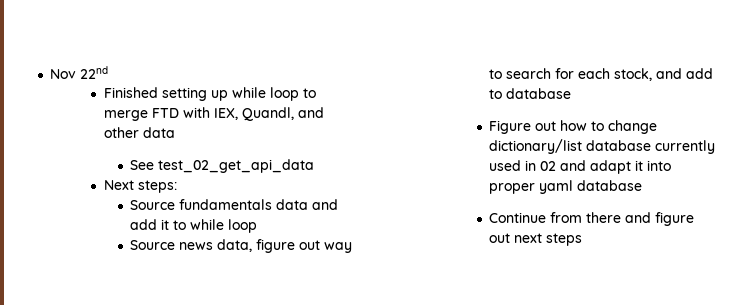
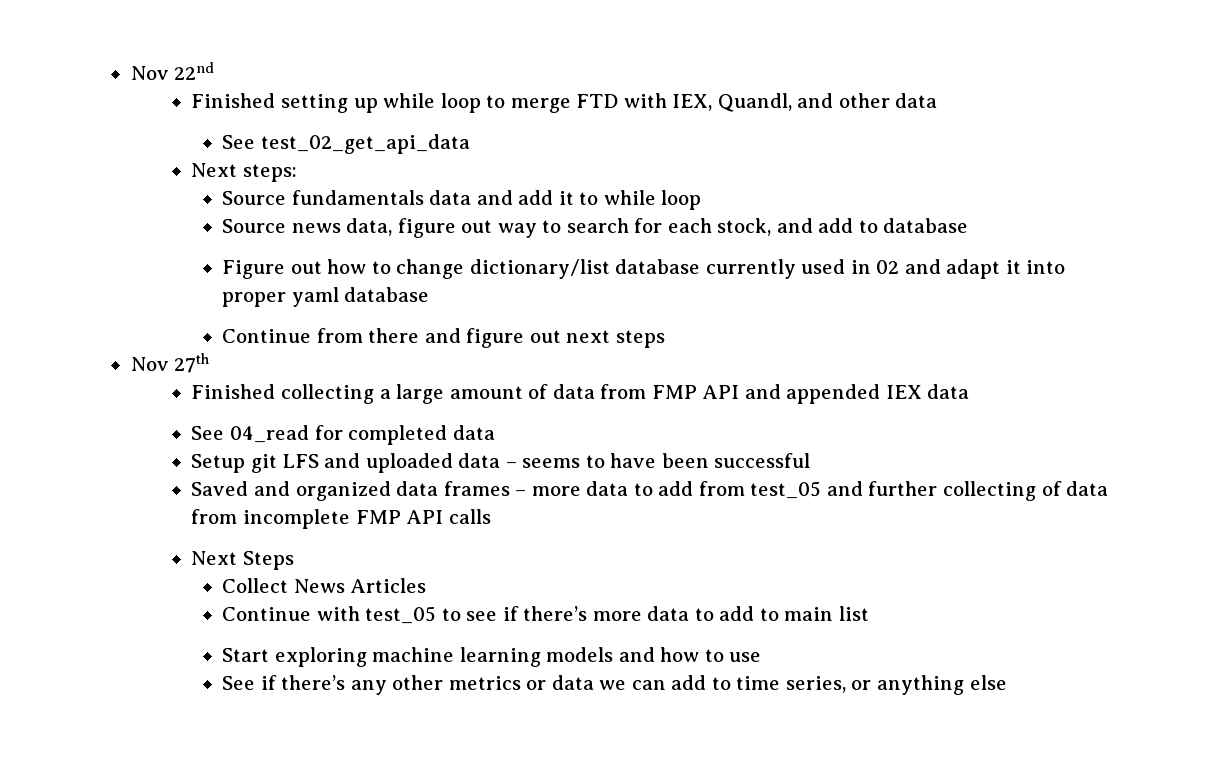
(583, 239) none -> [130,353,210,373] [191,384,970,404] [191,425,495,445] [191,453,811,473] [191,481,1109,501] [191,509,491,529] [191,551,295,570] [221,578,427,593] [221,606,869,624] [221,647,762,667] [221,675,1007,695] // Nov 27th // Finished collecting a large amount of data from FMP API and appended IEX data // See 04_read for completed data // Setup git LFS and uploaded data – seems to have been successful // Saved and organized data frames – more data to add from test_05 and further collecting of data from incomplete FMP API calls // Next Steps // Collect News Articles // Continue with test_05 to see if there’s more data to add to main list // Start exploring machine learning models and how to use // See if there’s any other metrics or data we can add to time series, or anything else

